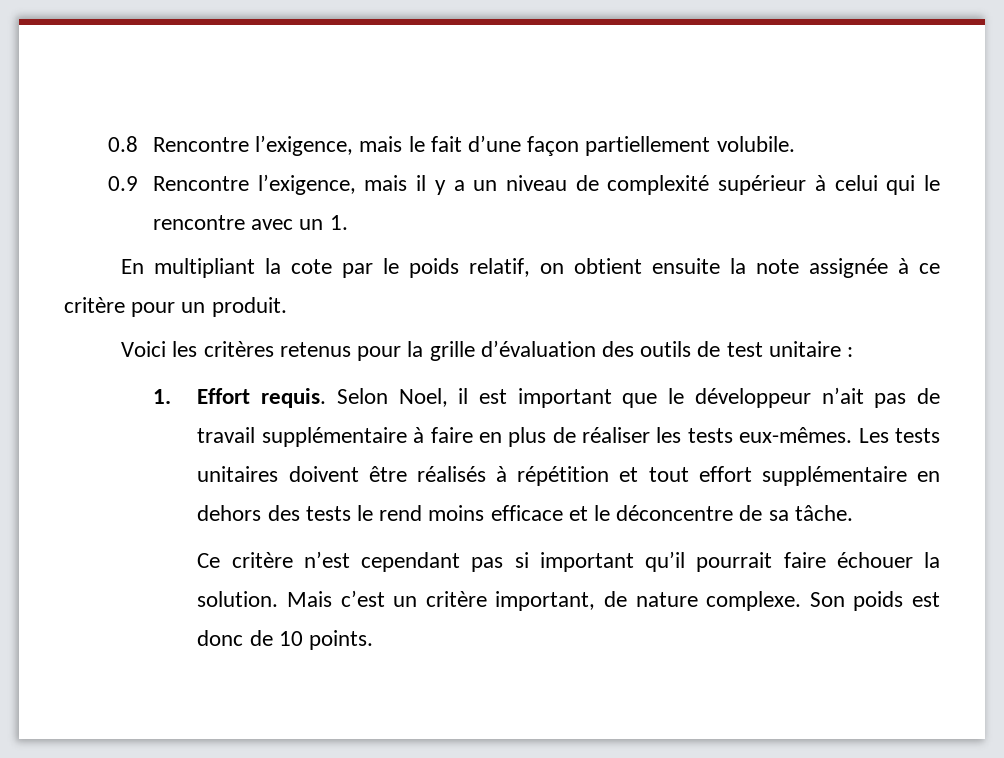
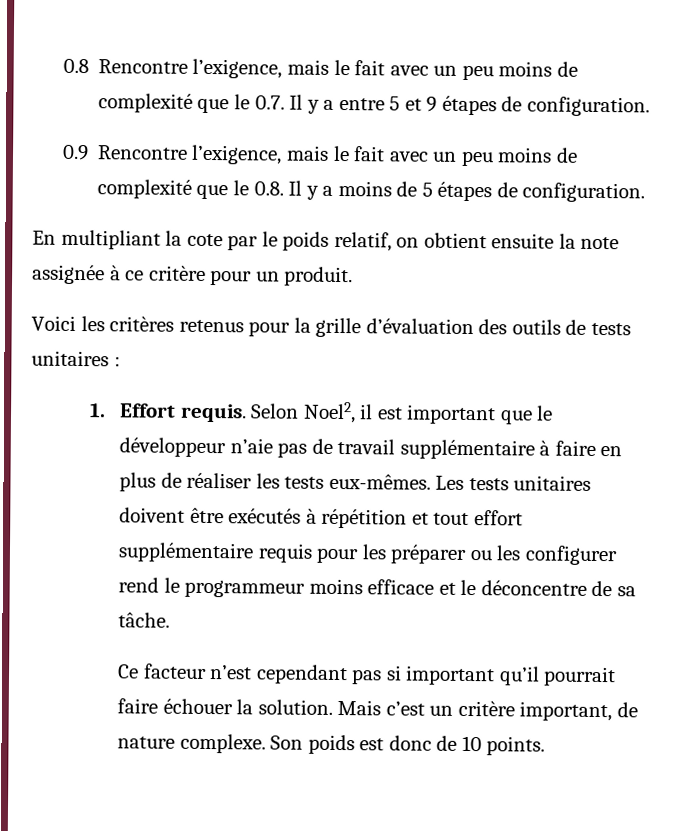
[467,135,795,156] [108,174,941,195] [152,215,348,230] d’une façon partiellement volubile. // 0.9 Rencontre l’exigence, mais il y a un niveau de complexité supérieur à celui qui le rencontre avec un 1. -> [389,61,578,81] [97,93,650,117] [61,144,578,167] [96,179,646,203] avec un peu moins de complexité que le 0.7. Il y a entre 5 et 9 étapes de configuration. // 0.9 Rencontre l’exigence, mais le fait avec un peu moins de complexité que le 0.8. Il y a moins de 5 étapes de configuration.
[726,341,841,357] test unitaire -> [590,322,631,336] [31,350,109,367] tests unitaires
[398,388,448,407] Noel, -> [302,401,356,424] Noel2,
[821,387,864,404] n’ait -> [229,438,273,454] n’aie
[416,466,486,482] réalisés -> [228,508,302,524] exécutés
[917,471,941,482] [197,505,423,521] en dehors des tests le rend -> [257,543,618,566] [118,577,306,598] requis pour les préparer ou les configurer rend le programmeur
[231,552,293,568] critère -> [142,663,207,679] facteur

